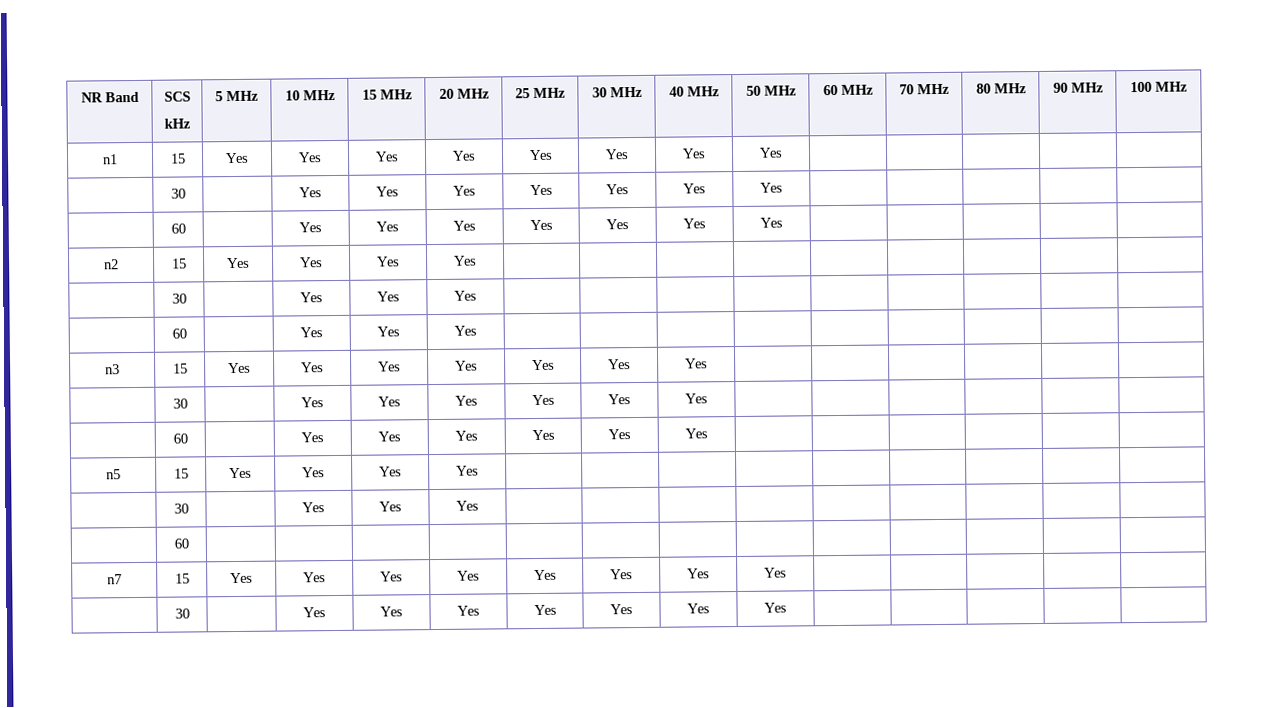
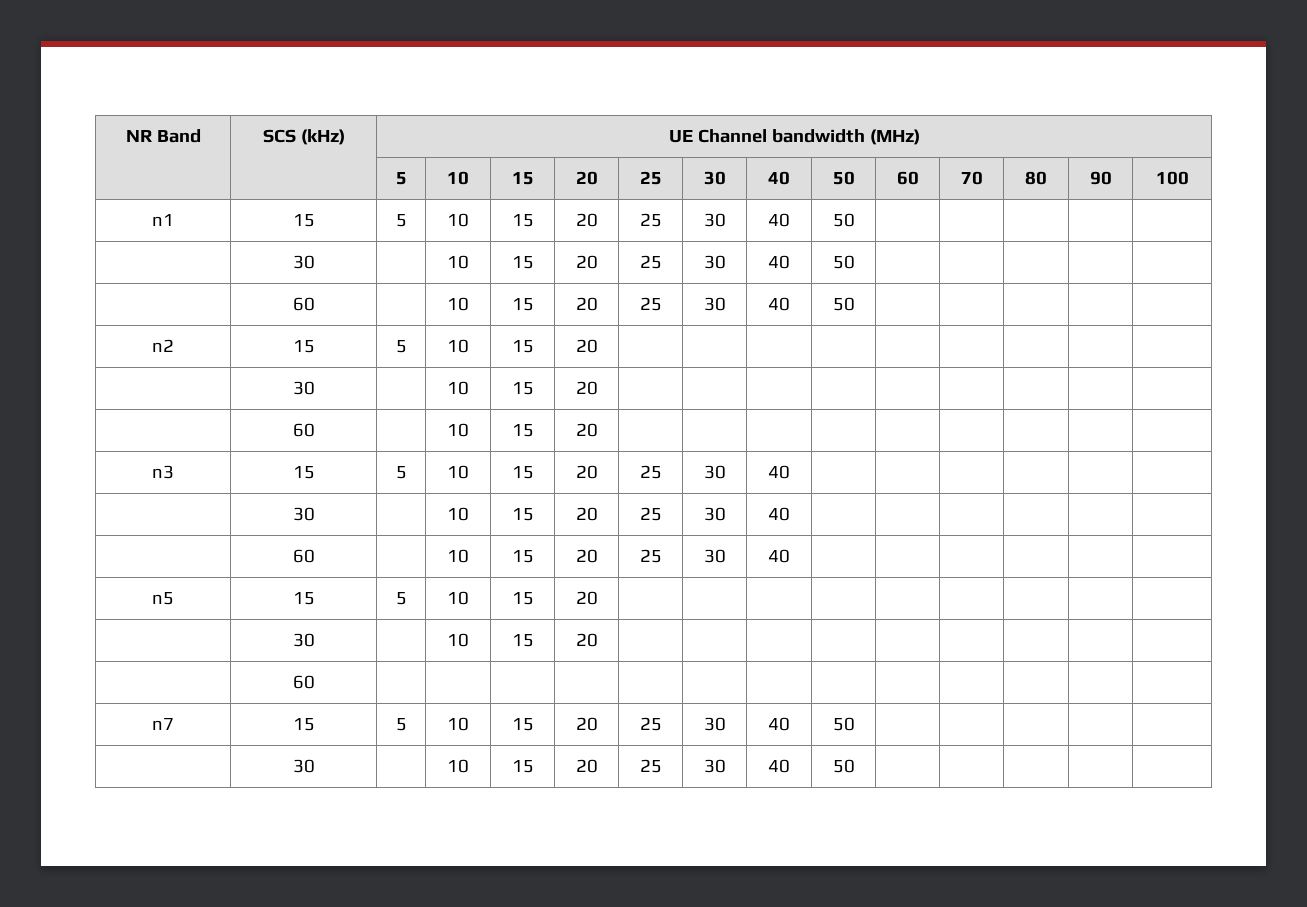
[164,118,191,129] [215,90,259,102] [284,89,336,101] [361,89,413,100] [438,88,490,99] [515,87,566,99] [591,86,643,98] [668,86,720,97] [745,85,797,96] [822,84,874,96] // kHz | 5 MHz | 10 MHz | 15 MHz | 20 MHz | 25 MHz | 30 MHz | 40 MHz | 50 MHz | 60 MHz -> [300,129,345,145] [668,129,920,145] [395,172,407,185] [447,171,470,185] [511,172,534,185] [575,171,598,185] [639,171,662,185] [703,171,726,185] [768,171,790,185] [832,171,855,185] [896,171,919,185] (kHz) | UE Channel bandwidth (MHz) // | | 5 | 10 | 15 | 20 | 25 | 30 | 40 | 50 | 60
[917,83,950,95] MHz -> (983, 178) none
[993,83,1027,94] MHz -> (1047, 178) none
[1070,82,1104,93] MHz -> (1112, 178) none
[1155,81,1188,92] MHz -> (1189, 178) none
[225,152,249,164] [298,152,322,163] [375,151,399,162] [452,150,476,161] [528,149,553,161] [605,149,629,160] [682,148,706,159] [759,147,783,158] [170,188,186,199] [299,187,322,198] [376,186,399,197] [453,185,476,196] [529,184,553,196] [606,184,629,195] [683,183,706,194] [760,182,783,193] [170,223,186,234] [299,222,322,233] [376,221,399,232] [453,220,476,231] [529,219,553,231] [606,219,629,230] [683,218,706,229] [760,217,783,228] [104,259,119,270] [171,258,187,269] [227,257,250,269] [300,257,323,268] [377,256,400,267] [454,255,477,266] [171,293,187,304] [300,292,323,303] [377,291,400,302] [454,290,477,301] [171,328,187,339] [300,327,323,338] [377,326,400,337] [454,325,477,336] [105,364,120,375] [172,363,188,374] [228,362,251,374] [301,362,324,373] [378,361,401,372] [455,360,478,371] [531,359,555,371] [608,359,631,370] [685,358,708,369] [172,398,188,409] [301,397,324,408] [378,396,401,407] [455,395,478,406] [531,394,555,406] [608,394,631,405] [685,393,708,404] [172,433,188,444] [301,432,324,443] [378,431,401,442] [455,430,478,441] [531,429,555,441] [608,429,631,440] [685,428,708,439] [106,469,121,480] [173,468,189,479] [229,467,252,479] [302,467,325,478] [379,466,402,477] [456,465,479,476] [173,503,189,514] [302,502,325,513] [379,501,402,512] [456,500,479,511] [173,538,189,549] [107,574,122,585] [174,573,190,584] [230,572,253,584] [303,572,326,583] [380,571,403,582] [457,570,480,581] [533,569,557,581] [610,569,633,580] [687,568,710,579] [764,567,787,578] [174,608,190,619] [303,607,326,618] [380,606,403,617] [457,605,480,616] [533,604,557,616] [610,604,633,615] [687,603,710,614] [764,602,787,613] Yes | Yes | Yes | Yes | Yes | Yes | Yes | Yes | | | | | // | 30 | | Yes | Yes | Yes | Yes | Yes | Yes | Yes | | | | | // | 60 | | Yes | Yes | Yes | Yes | Yes | Yes | Yes | | | | | // n2 | 15 | Yes | Yes | Yes | Yes | | | | | | | | | // | 30 | | Yes | Yes | Yes | | | | | | | | | // | 60 | | Yes | Yes | Yes | | | | | | | | | // n3 | 15 | Yes | Yes | Yes | Yes | Yes | Yes | Yes | | | | | | // | 30 | | Yes | Yes | Yes | Yes | Yes | Yes | | | | | | // | 60 | | Yes | Yes | Yes | Yes | Yes | Yes | | | | | | // n5 | 15 | Yes | Yes | Yes | Yes | | | | | | | | | // | 30 | | Yes | Yes | Yes | | | | | | | | | // | 60 | | | | | | | | | | | | | // n7 | 15 | Yes | Yes | Yes | Yes | Yes | Yes | Yes | Yes | | | | | // | 30 | | Yes | Yes | Yes | Yes | Yes | Yes | Yes -> [395,214,407,227] [447,213,470,227] [511,214,534,227] [575,213,598,227] [639,213,662,227] [703,213,726,227] [768,213,790,227] [832,213,855,227] [292,255,315,269] [447,255,470,269] [511,256,534,269] [575,255,598,269] [639,255,662,269] [703,255,726,269] [768,255,790,269] [832,255,855,269] [292,297,315,311] [447,297,470,311] [511,298,534,311] [575,297,598,311] [639,297,662,311] [703,297,726,311] [768,297,790,311] [832,297,855,311] [152,339,174,352] [292,340,315,353] [395,340,407,353] [447,339,470,353] [511,340,534,353] [575,339,598,353] [292,381,315,395] [447,381,470,395] [511,382,534,395] [575,381,598,395] [292,423,315,437] [447,423,470,437] [511,424,534,437] [575,423,598,437] [152,465,174,479] [292,466,315,479] [395,466,407,479] [447,465,470,479] [511,466,534,479] [575,465,598,479] [639,465,662,479] [703,465,726,479] [768,465,790,479] [292,507,315,521] [447,507,470,521] [511,508,534,521] [575,507,598,521] [639,507,662,521] [703,507,726,521] [768,507,790,521] [292,549,315,563] [447,549,470,563] [511,550,534,563] [575,549,598,563] [639,549,662,563] [703,549,726,563] [768,549,790,563] [152,592,174,605] [292,592,315,605] [395,592,407,605] [447,591,470,605] [511,592,534,605] [575,591,598,605] [292,633,315,647] [447,633,470,647] [511,634,534,647] [575,633,598,647] [292,675,315,689] [152,718,174,730] [292,718,315,731] [395,718,407,731] [447,717,470,731] [511,718,534,731] [575,717,598,731] [639,717,662,731] [703,717,726,731] [768,717,790,731] [832,717,855,731] [292,759,315,773] [447,759,470,773] [511,760,534,773] [575,759,598,773] [639,759,662,773] [703,759,726,773] [768,759,790,773] [832,759,855,773] 5 | 10 | 15 | 20 | 25 | 30 | 40 | 50 | | | | | // | 30 | | 10 | 15 | 20 | 25 | 30 | 40 | 50 | | | | | // | 60 | | 10 | 15 | 20 | 25 | 30 | 40 | 50 | | | | | // n2 | 15 | 5 | 10 | 15 | 20 | | | | | | | | | // | 30 | | 10 | 15 | 20 | | | | | | | | | // | 60 | | 10 | 15 | 20 | | | | | | | | | // n3 | 15 | 5 | 10 | 15 | 20 | 25 | 30 | 40 | | | | | | // | 30 | | 10 | 15 | 20 | 25 | 30 | 40 | | | | | | // | 60 | | 10 | 15 | 20 | 25 | 30 | 40 | | | | | | // n5 | 15 | 5 | 10 | 15 | 20 | | | | | | | | | // | 30 | | 10 | 15 | 20 | | | | | | | | | // | 60 | | | | | | | | | | | | | // n7 | 15 | 5 | 10 | 15 | 20 | 25 | 30 | 40 | 50 | | | | | // | 30 | | 10 | 15 | 20 | 25 | 30 | 40 | 50

